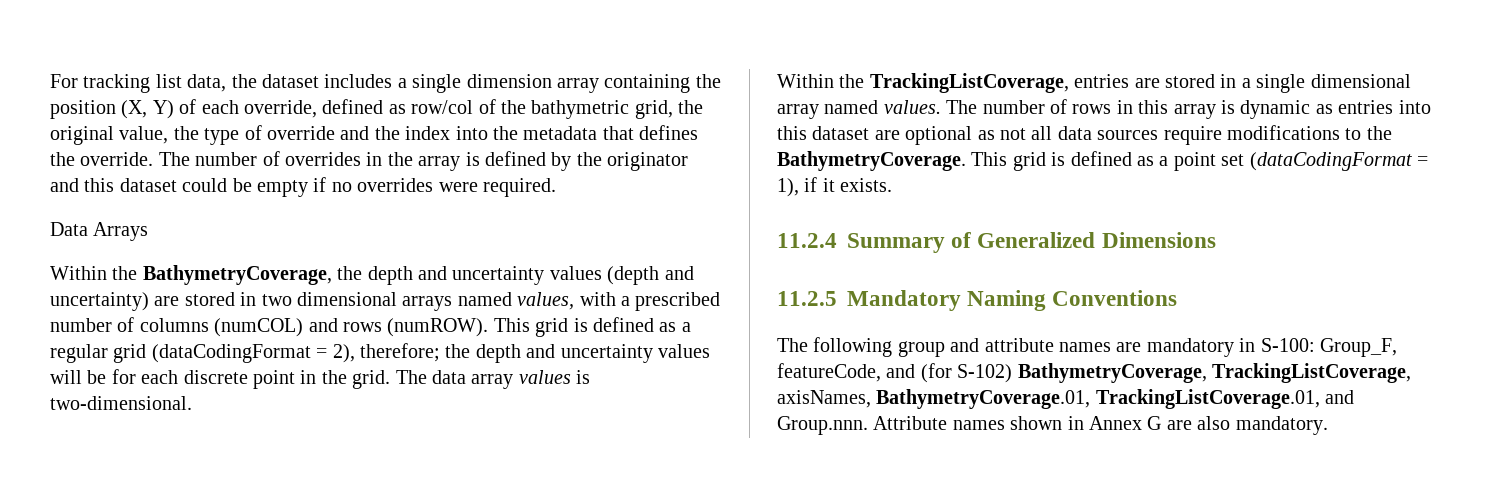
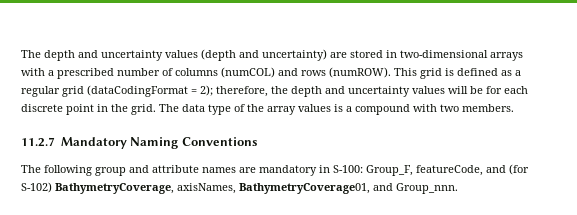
[50,74,721,93] [50,99,704,119] [50,125,699,145] [50,151,689,171] [50,177,556,197] [50,222,149,241] [50,265,363,285] For tracking list data, the dataset includes a single dimension array containing the position (X, Y) of each override, defined as row/col of the bathymetric grid, the original value, the type of override and the index into the metadata that defines the override. The number of overrides in the array is defined by the originator and this dataset could be empty if no overrides were required. // Data Arrays // Within the BathymetryCoverage, the -> [21,50,41,58] The
[261,292,575,311] two dimensional arrays named values, -> [400,50,523,61] two-dimensional arrays
[332,343,440,363] 2), therefore; -> [200,85,268,97] 2); therefore,
[471,370,591,389] [50,396,192,410] [777,73,1411,93] [777,99,1431,119] [777,125,1392,145] [777,151,1428,171] [777,177,893,197] [777,232,1216,253] [777,291,837,306] array values is two-dimensional. // Within the TrackingListCoverage, entries are stored in a single dimensional array named values. The number of rows in this array is dynamic as entries into this dataset are optional as not all data sources require modifications to the BathymetryCoverage. This grid is defined as a point set (dataCodingFormat = 1), if it exists. // 11.2.4 Summary of Generalized Dimensions // 11.2.5 -> [208,104,514,115] [21,137,55,147] type of the array values is a compound with two members. // 11.2.7
[1212,363,1411,383] [777,389,1355,409] [777,416,1328,435] TrackingListCoverage, axisNames, BathymetryCoverage.01, TrackingListCoverage.01, and Group.nnn. Attribute names shown in Annex G are also mandatory. -> [177,183,458,194] axisNames, BathymetryCoverage01, and Group_nnn.

